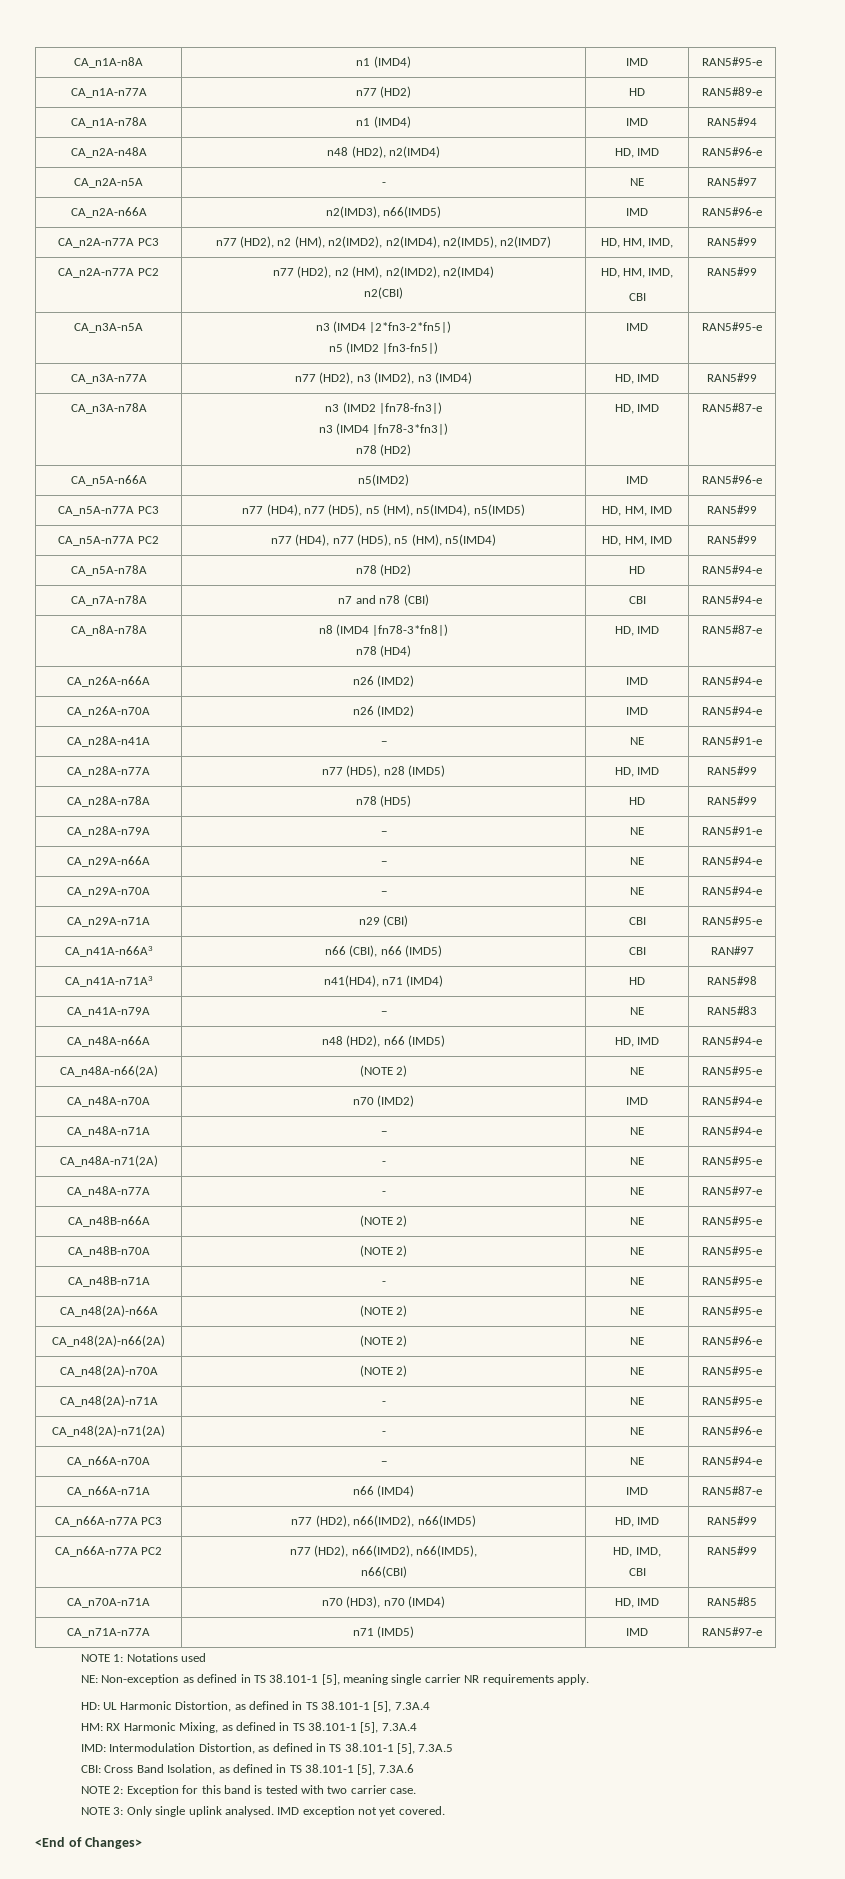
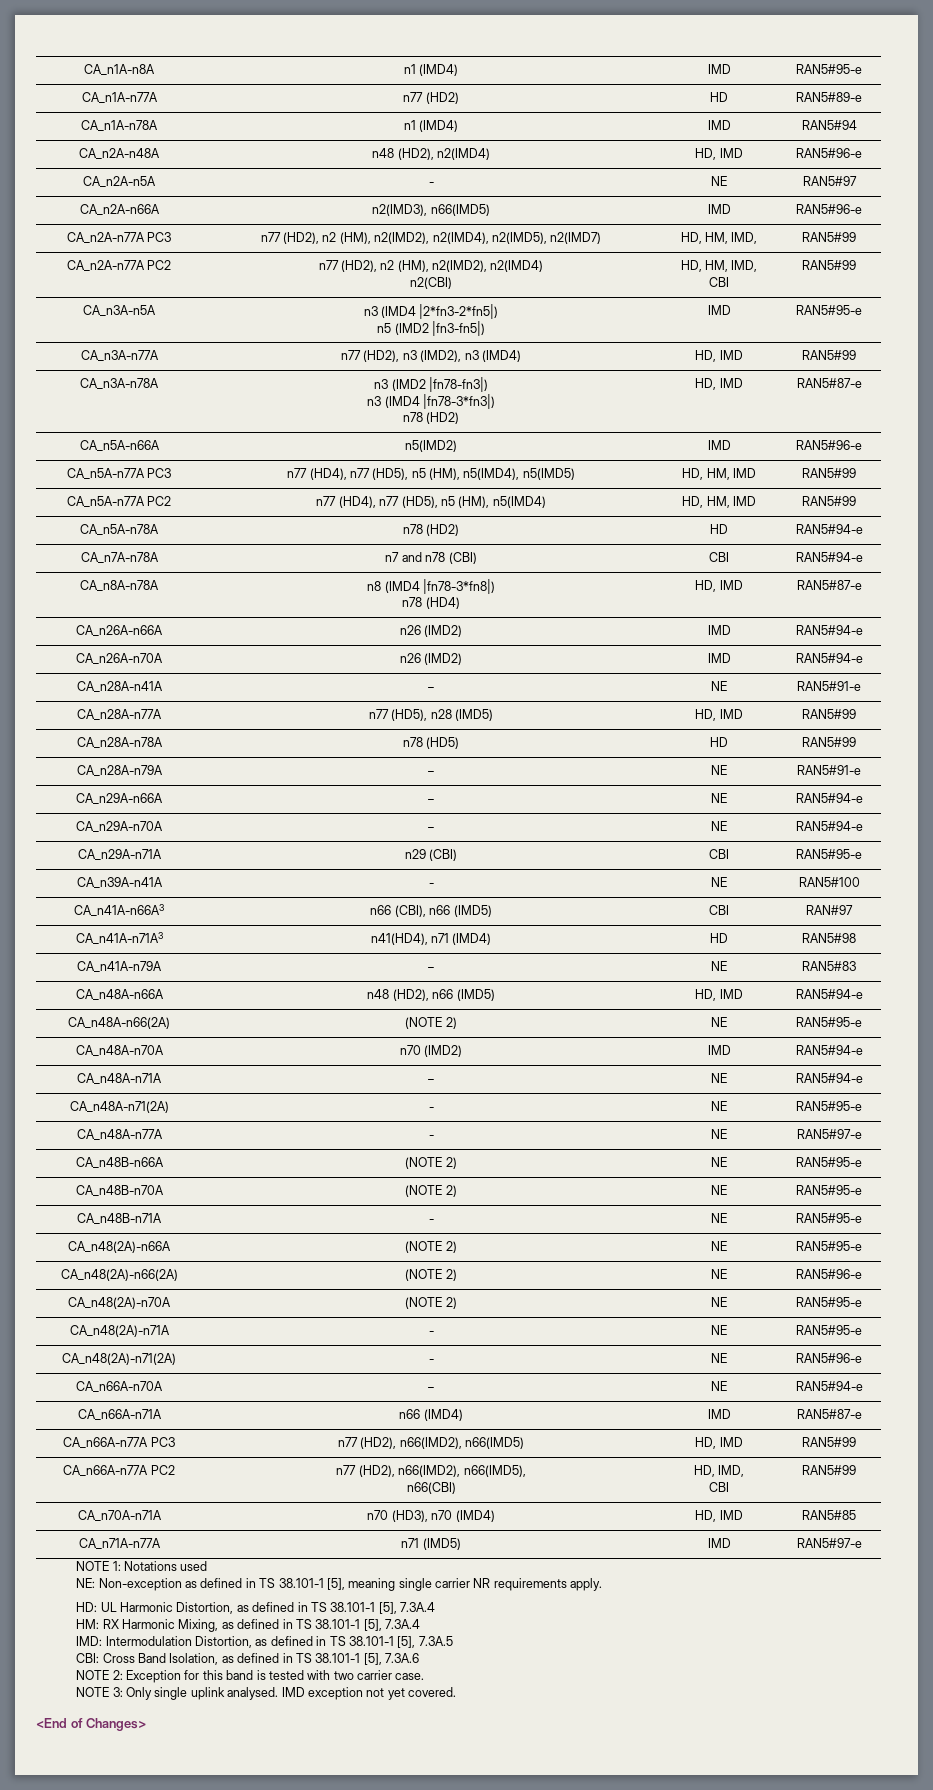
(762, 920) none -> [76,877,163,888] [428,883,434,887] [711,877,727,887] [798,877,860,887] // CA_n39A-n41A | - | NE | RAN5#100

